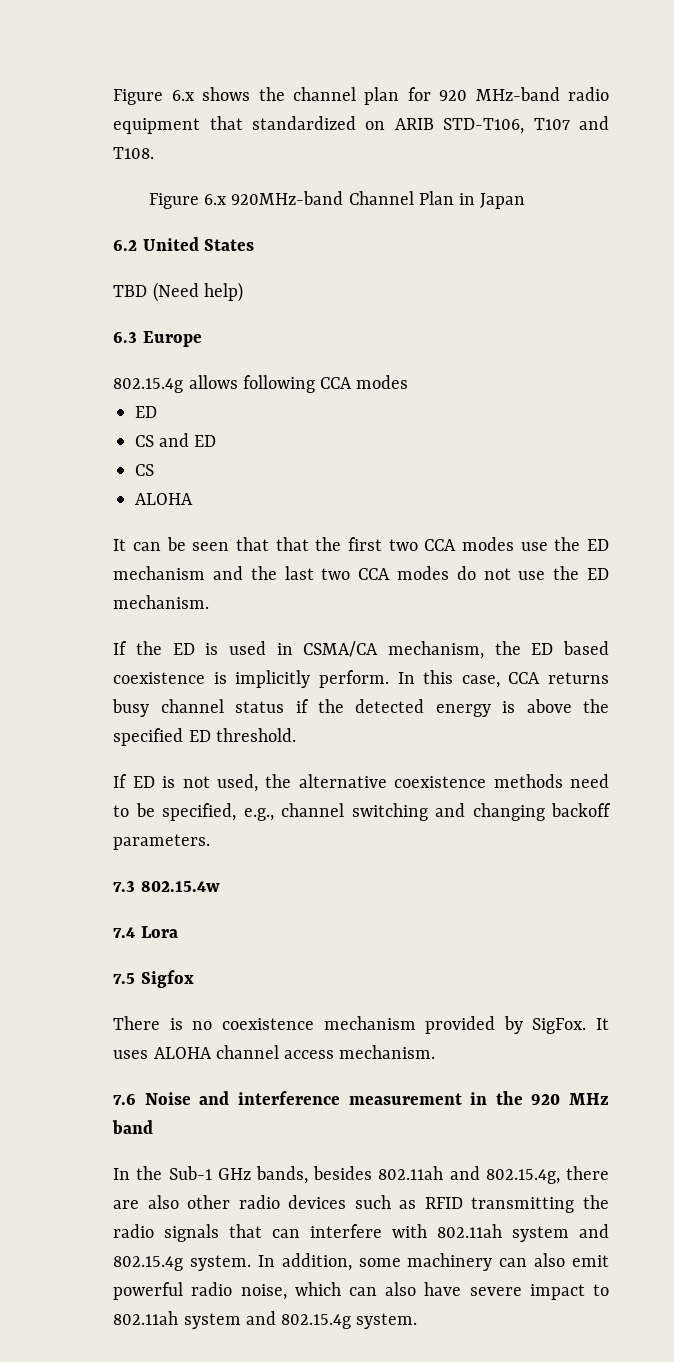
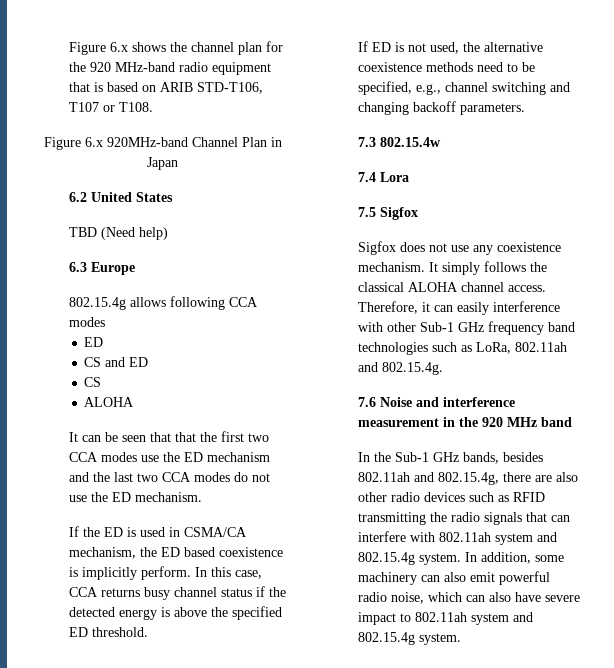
(431, 94) none -> [68,62,86,72] the
[252,116,357,130] standardized -> [93,82,138,92] is based
[579,116,609,130] and -> [102,105,115,112] or
[113,1016,610,1034] [113,1045,436,1059] There is no coexistence mechanism provided by SigFox. It uses ALOHA channel access mechanism. -> [357,241,561,255] [357,261,547,275] [357,282,546,292] [357,301,560,315] [357,321,575,335] [357,342,567,355] [357,362,443,375] Sigfox does not use any coexistence mechanism. It simply follows the classical ALOHA channel access. Therefore, it can easily interference with other Sub-1 GHz frequency band technologies such as LoRa, 802.11ah and 802.15.4g.

